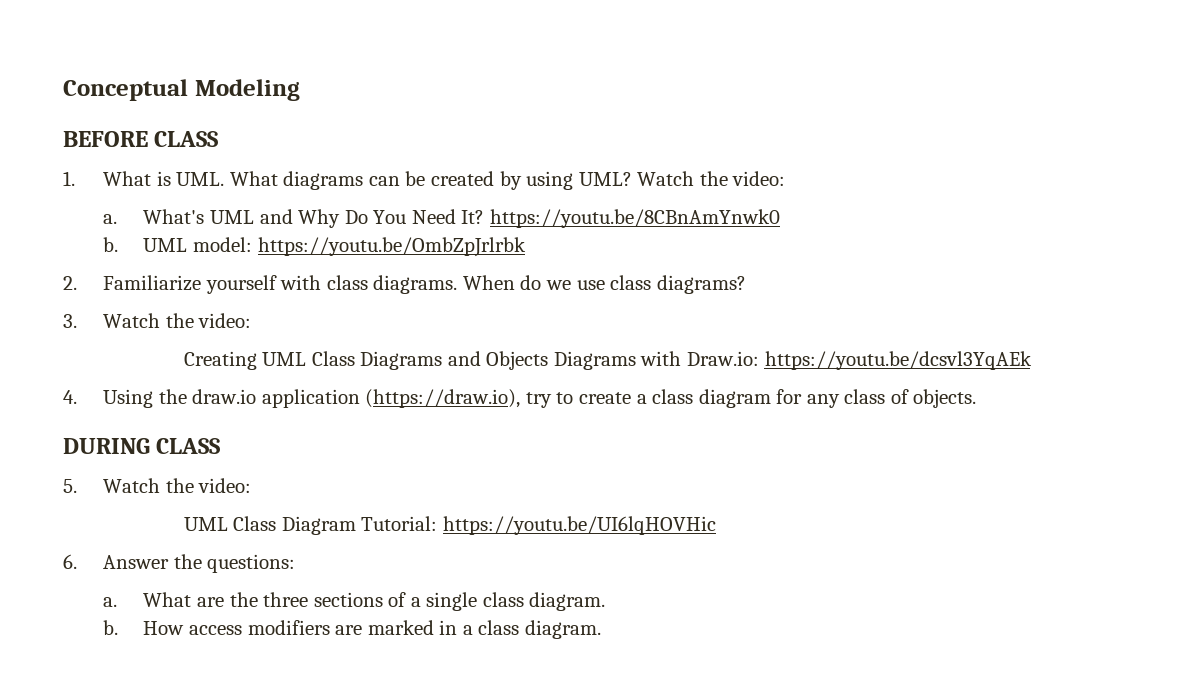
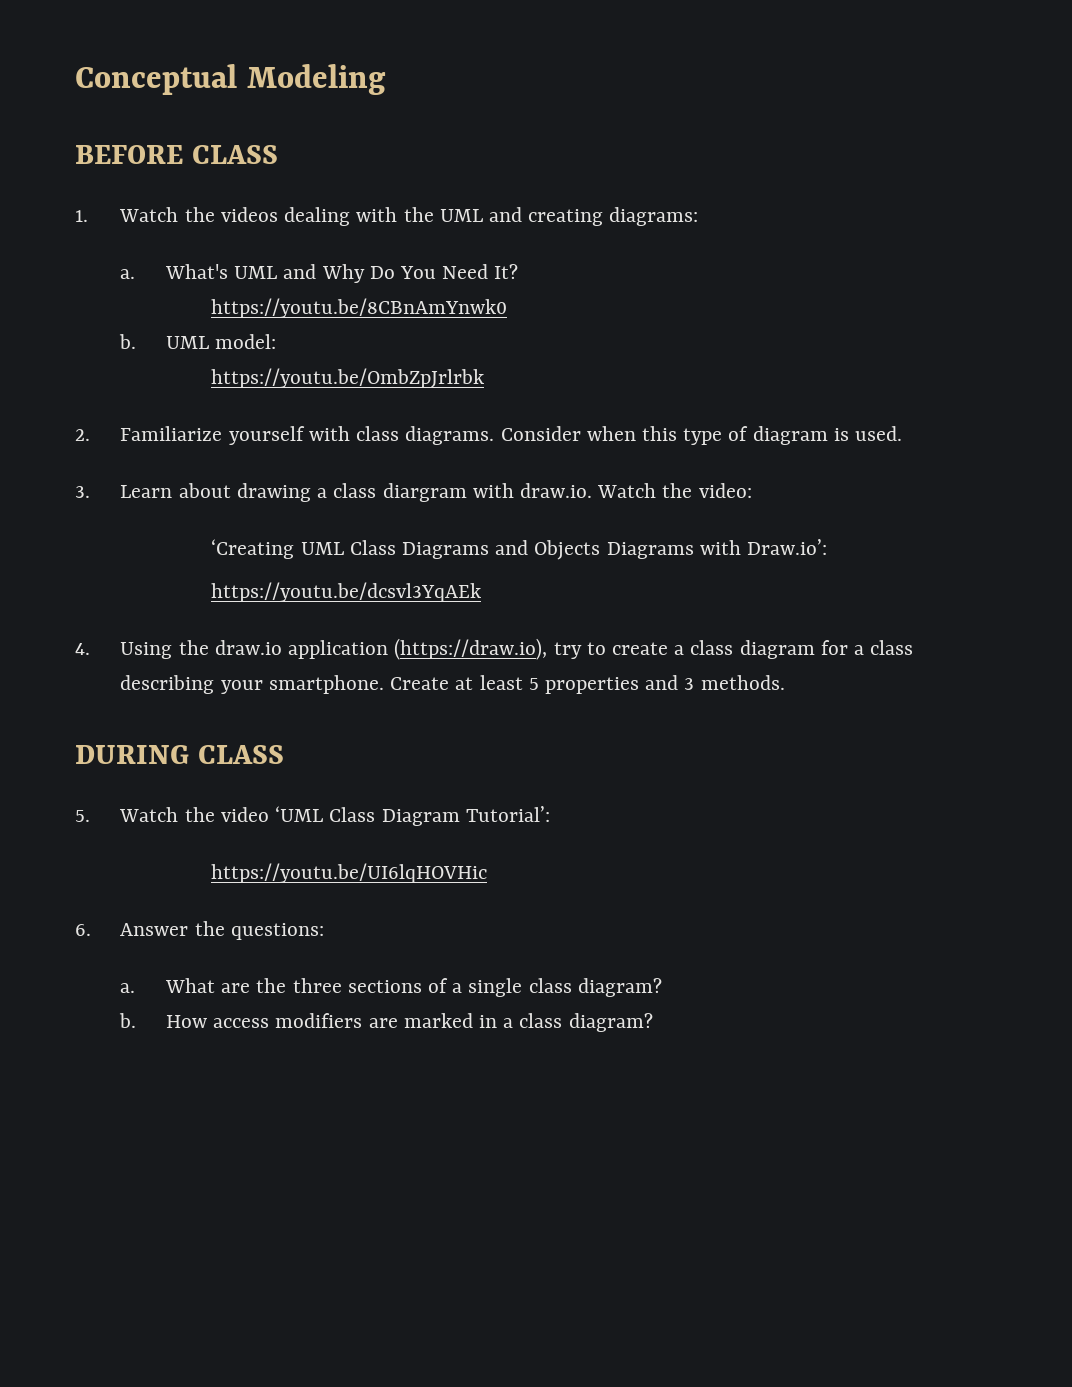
[103,171,786,190] What is UML. What diagrams can be created by using UML? Watch the video: -> [119,207,699,226] Watch the videos dealing with the UML and creating diagrams:
(485, 217) none -> (519, 271) //
(252, 244) none -> (277, 341) //
[462,275,746,294] [63,313,252,328] [183,351,257,370] When do we use class diagrams? // 3. Watch the video: // Creating -> [500,426,902,445] [75,483,752,502] [211,539,295,559] Consider when this type of diagram is used. // 3. Learn about drawing a class diargram with draw.io. Watch the video: // ‘Creating
[686,351,759,366] Draw.io: -> [747,539,828,555] Draw.io’: //
[806,389,977,408] any class of objects. -> [853,640,914,655] [120,675,785,694] a class describing your smartphone. Create at least 5 properties and 3 methods.
[198,478,252,493] [183,517,228,531] video: // UML -> [220,806,324,822] video ‘UML
[361,516,438,531] Tutorial: -> [465,806,550,822] Tutorial’: //
[529,592,606,611] diagram. -> [577,978,662,997] diagram?
[524,620,601,639] diagram. -> [568,1013,653,1032] diagram?

